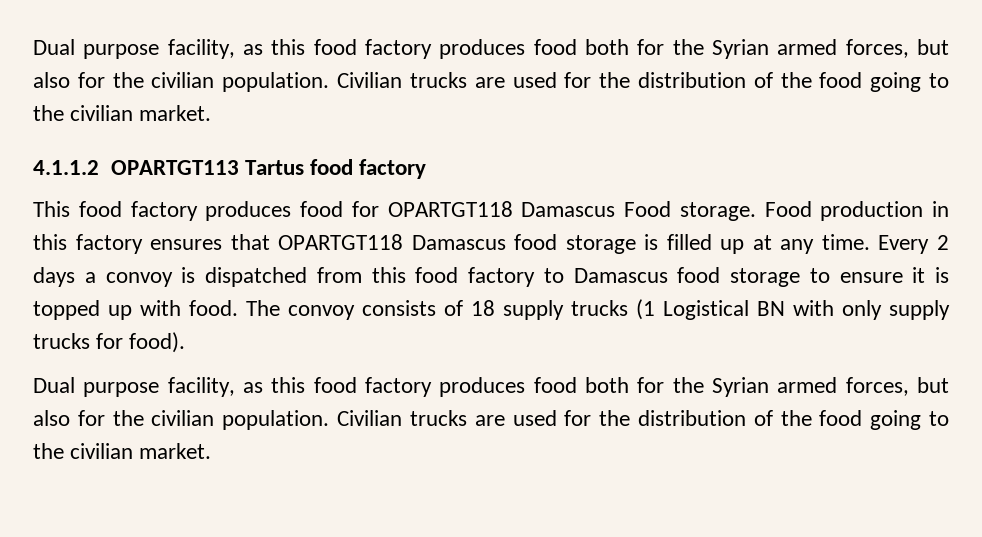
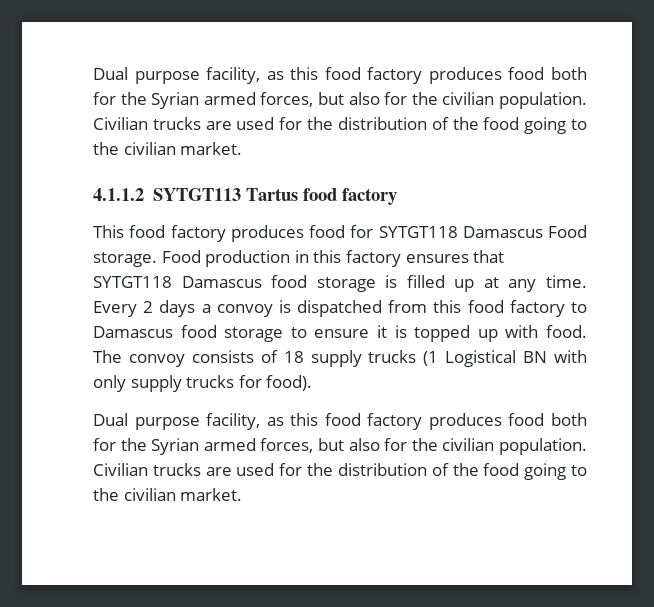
[110,160,239,175] OPARTGT113 -> [152,188,241,201] SYTGT113
[387,201,513,217] OPARTGT118 -> [378,226,458,238] SYTGT118
[278,234,404,250] OPARTGT118 -> [93,276,172,288] SYTGT118

